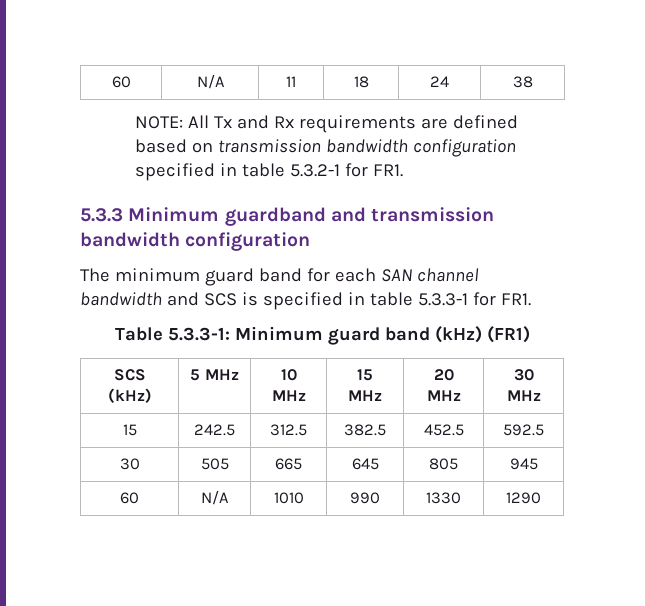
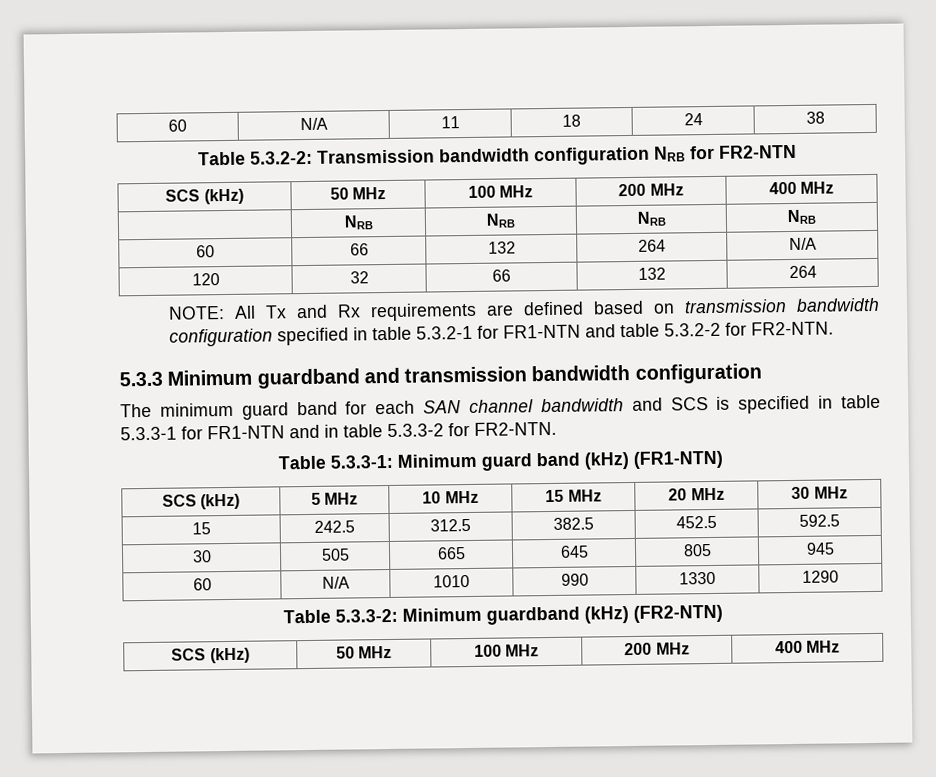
(533, 82) none -> [198,144,797,166] [165,188,244,205] [329,186,387,200] [467,185,534,198] [618,183,684,197] [768,181,835,195] [343,215,374,230] [486,213,516,228] [636,211,666,226] [787,209,816,225] [196,245,215,258] [349,243,369,256] [487,241,516,254] [638,239,666,252] [788,237,817,251] [191,273,220,286] [349,271,369,284] [492,269,511,282] [638,267,666,280] [788,265,817,279] // Table 5.3.2-2: Transmission bandwidth configuration NRB for FR2-NTN // SCS (kHz) | 50 MHz | 100 MHz | 200 MHz | 400 MHz // | NRB | NRB | NRB | NRB // 60 | 66 | 132 | 264 | N/A // 120 | 32 | 66 | 132 | 264
[372,164,403,177] FR1. -> [502,321,834,339] FR1-NTN and table 5.3.2-2 for FR2-NTN.
[500,293,531,306] FR1. -> [207,421,557,440] FR1-NTN and in table 5.3.3-2 for FR2-NTN.
[486,326,530,343] (FR1) -> [633,450,724,469] (FR1-NTN)
(541, 498) none -> [282,604,723,625] [171,647,250,664] [335,645,393,659] [473,644,540,657] [624,642,690,656] [774,640,841,654] // Table 5.3.3-2: Minimum guardband (kHz) (FR2-NTN) // SCS (kHz) | 50 MHz | 100 MHz | 200 MHz | 400 MHz

